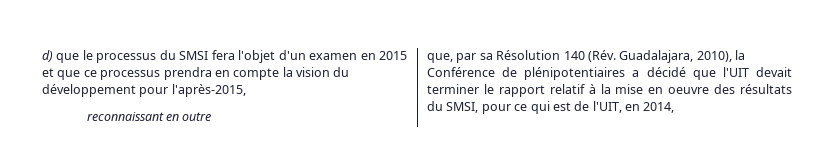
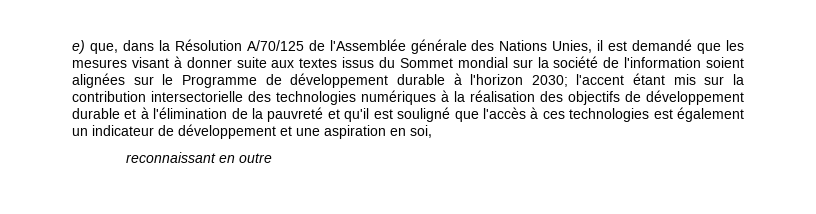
[42,50,407,63] [42,67,350,80] [42,84,246,97] [86,112,212,121] [427,50,745,63] [427,67,792,80] [427,84,792,97] [427,101,675,114] d) que le processus du SMSI fera l'objet d'un examen en 2015 et que ce processus prendra en compte la vision du développement pour l'après-2015, // reconnaissant en outre // que, par sa Résolution 140 (Rév. Guadalajara, 2010), la Conférence de plénipotentiaires a décidé que l'UIT devait terminer le rapport relatif à la mise en oeuvre des résultats du SMSI, pour ce qui est de l'UIT, en 2014, -> [72,39,744,54] [72,56,744,68] [72,73,744,88] [72,90,744,105] [72,107,745,122] [72,124,432,139] [126,152,273,163] e) que, dans la Résolution A/70/125 de l'Assemblée générale des Nations Unies, il est demandé que les mesures visant à donner suite aux textes issus du Sommet mondial sur la société de l'information soient alignées sur le Programme de développement durable à l'horizon 2030; l'accent étant mis sur la contribution intersectorielle des technologies numériques à la réalisation des objectifs de développement durable et à l'élimination de la pauvreté et qu'il est souligné que l'accès à ces technologies est également un indicateur de développement et une aspiration en soi, // reconnaissant en outre

